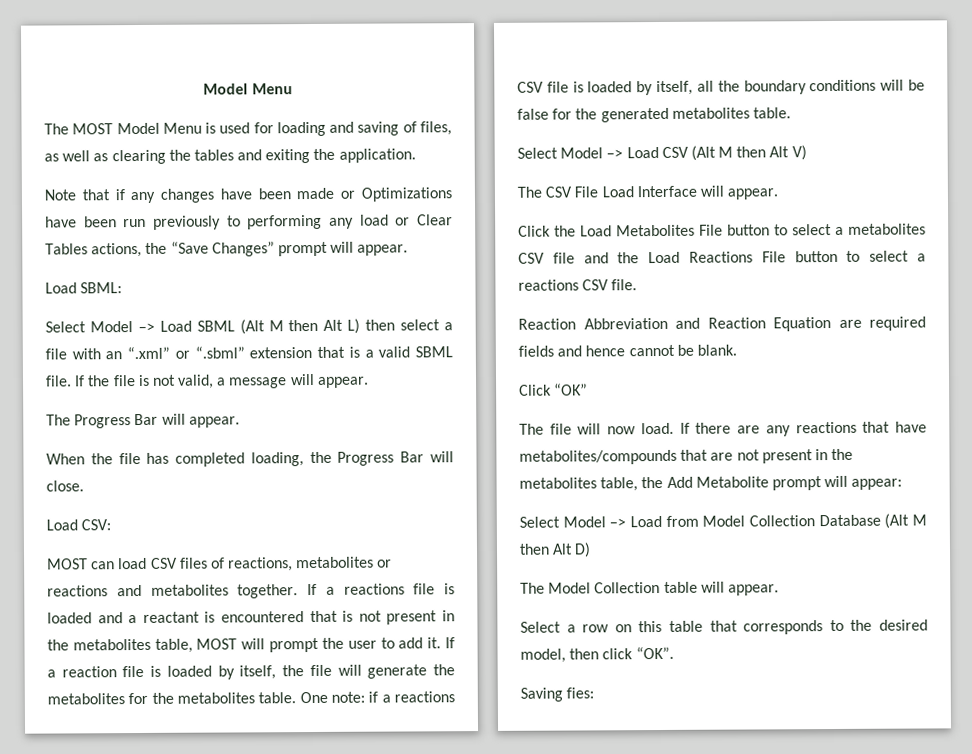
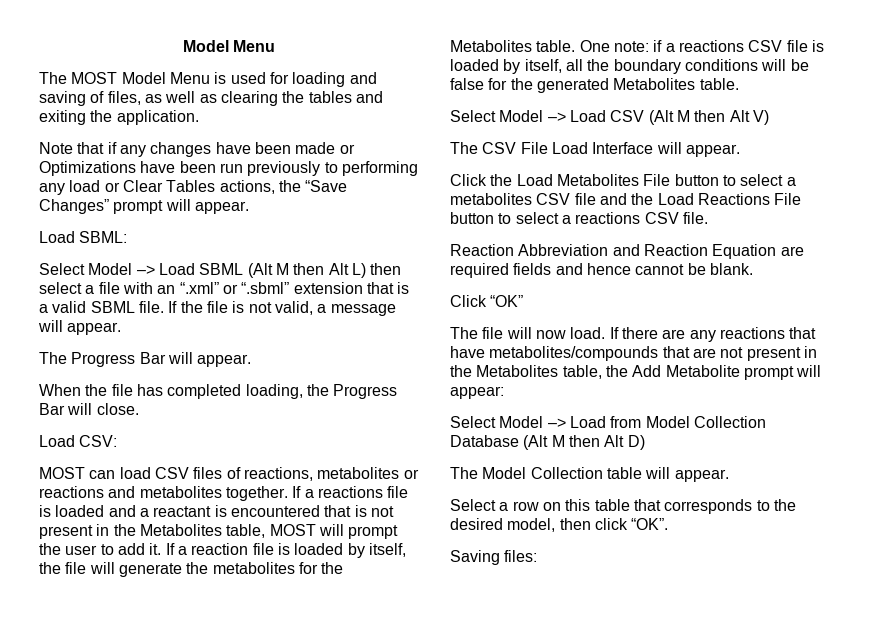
[72,638,151,651] metabolites -> [139,524,222,536] Metabolites
[177,692,255,704] metabolites -> [450,40,532,52] Metabolites
[671,107,750,119] metabolites -> [613,78,696,90] Metabolites
[519,477,597,489] metabolites -> [476,365,559,377] Metabolites
[566,687,595,699] fies: -> [504,550,538,562] files:

